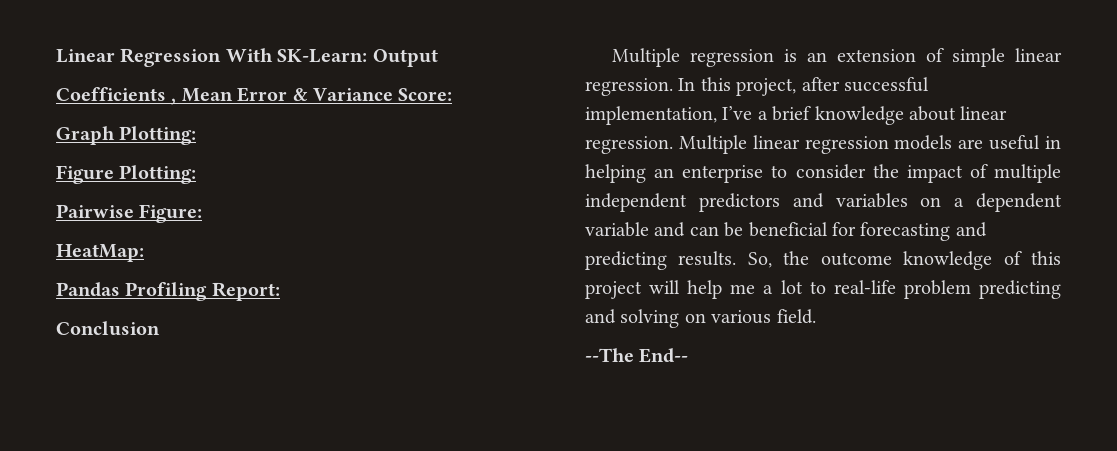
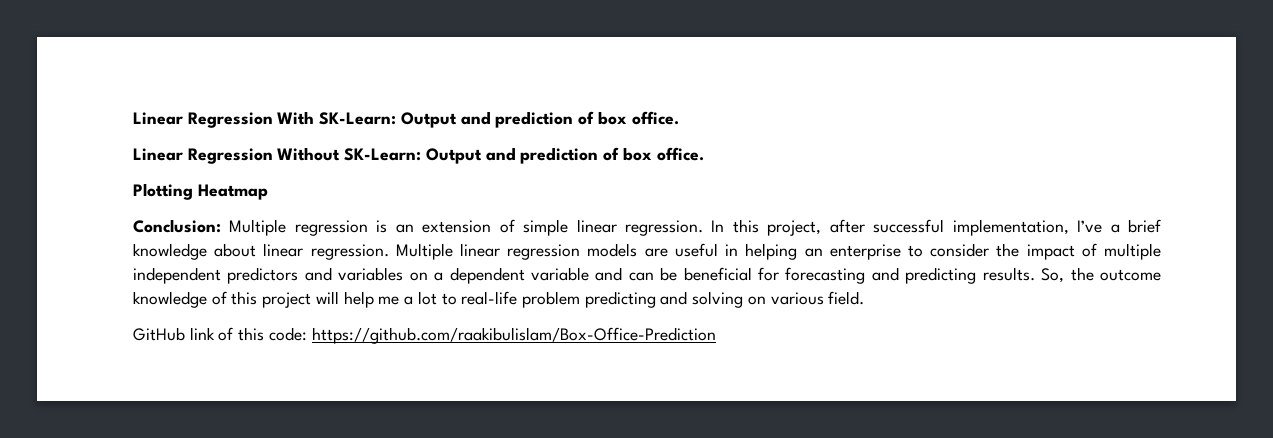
[56,87,453,105] [56,126,197,145] [56,165,197,184] [56,204,203,223] [56,244,144,262] [56,282,280,301] [56,321,160,336] // Coefficients , Mean Error & Variance Score: // Graph Plotting: // Figure Plotting: // Pairwise Figure: // HeatMap: // Pandas Profiling Report: // Conclusion // -> [460,111,679,128] [133,147,704,164] [133,183,268,200] [133,219,221,233] and prediction of box office. // Linear Regression Without SK-Learn: Output and prediction of box office. // Plotting Heatmap // Conclusion:
[585,348,689,363] --The End-- -> [133,327,716,344] GitHub link of this code: https://github.com/raakibulislam/Box-Office-Prediction

